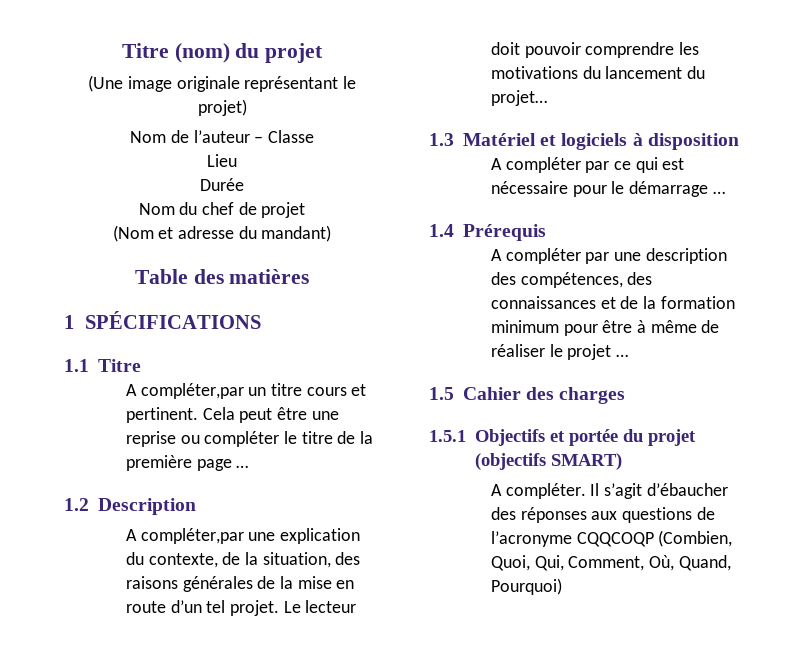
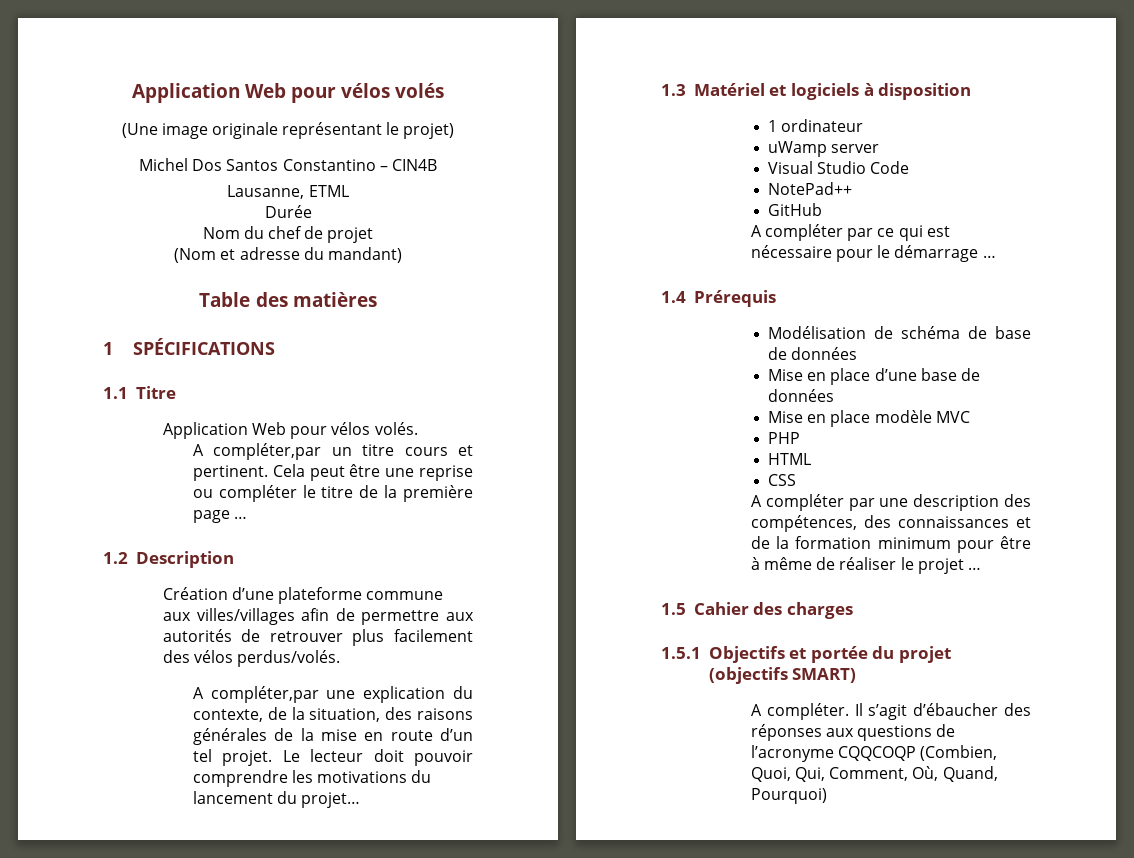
[121,43,324,63] Titre (nom) du projet -> [131,83,445,103] Application Web pour vélos volés
[130,130,314,143] [207,154,237,167] Nom de l’auteur – Classe // Lieu -> [139,158,437,171] [227,185,349,199] Michel Dos Santos Constantino – CIN4B // Lausanne, ETML
(141, 365) none -> [162,422,418,439] // Application Web pour vélos volés.
(196, 506) none -> [162,587,444,604] [162,608,474,625] [162,629,473,646] [162,650,341,667] // Création d’une plateforme commune aux villes/villages afin de permettre aux autorités de retrouver plus facilement des vélos perdus/volés.
(739, 141) none -> [767,119,864,132] [767,141,880,157] [767,161,910,174] [767,182,852,195] [767,203,822,216] // 1 ordinateur // uWamp server // Visual Studio Code // NotePad++ // GitHub
(546, 232) none -> [767,326,1031,339] [767,347,858,360] [767,368,980,385] [767,389,834,402] [767,410,970,427] [767,432,800,444] [767,453,811,465] [767,474,796,486] // Modélisation de schéma de base de données // Mise en place d’une base de données // Mise en place modèle MVC // PHP // HTML // CSS

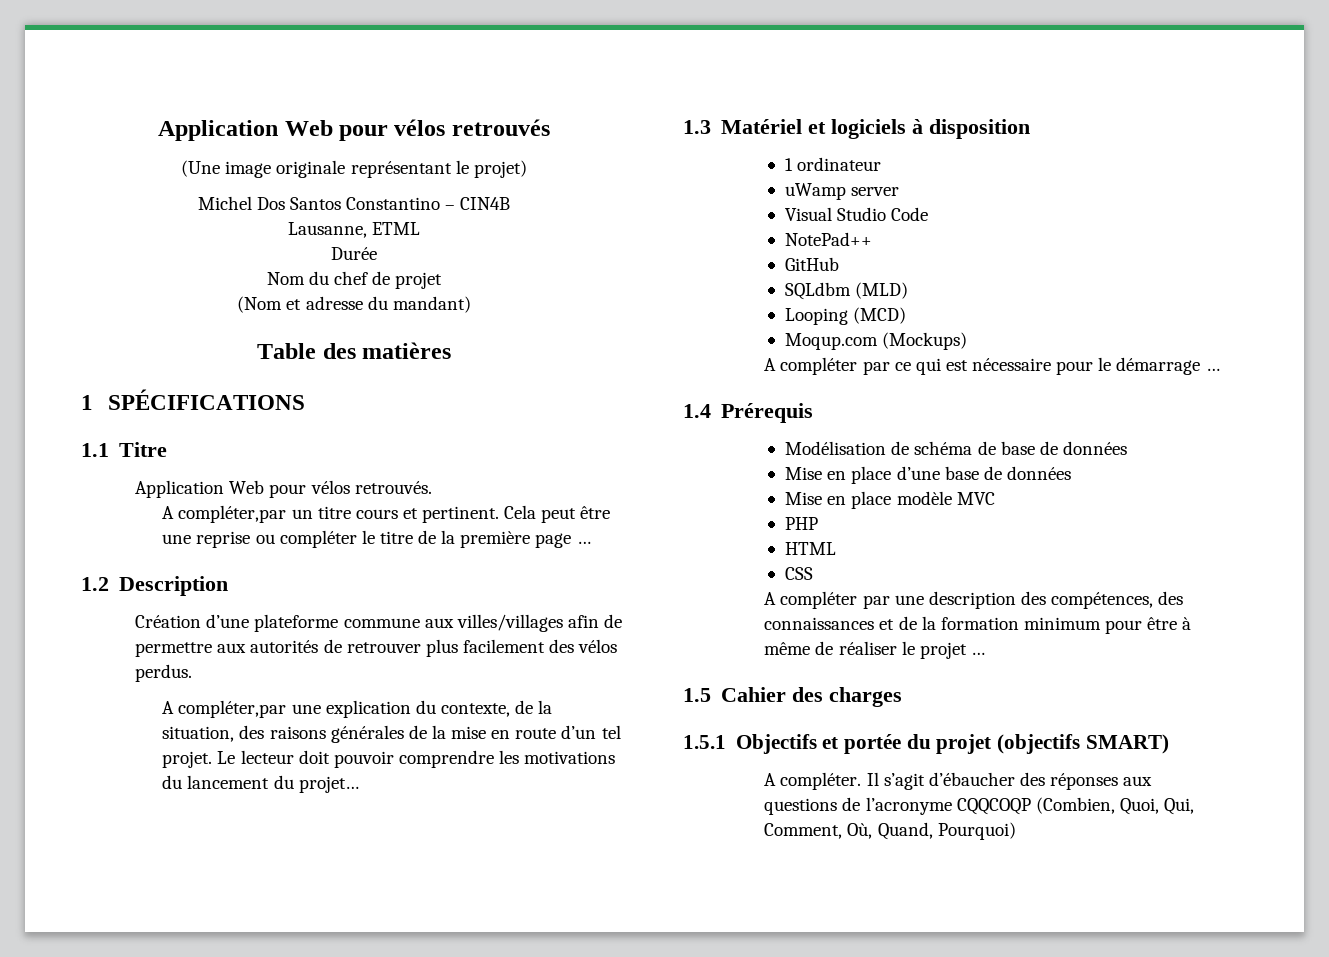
[131,83,445,103] Application Web pour vélos volés -> [158,119,550,141] Application Web pour vélos retrouvés
[374,422,418,435] volés. -> [354,481,432,494] retrouvés.
[237,650,341,667] perdus/volés. -> [135,664,193,682] perdus.
(822, 209) none -> [785,282,909,300] [785,307,907,325] [785,332,968,350] // SQLdbm (MLD) // Looping (MCD) // Moqup.com (Mockups)

